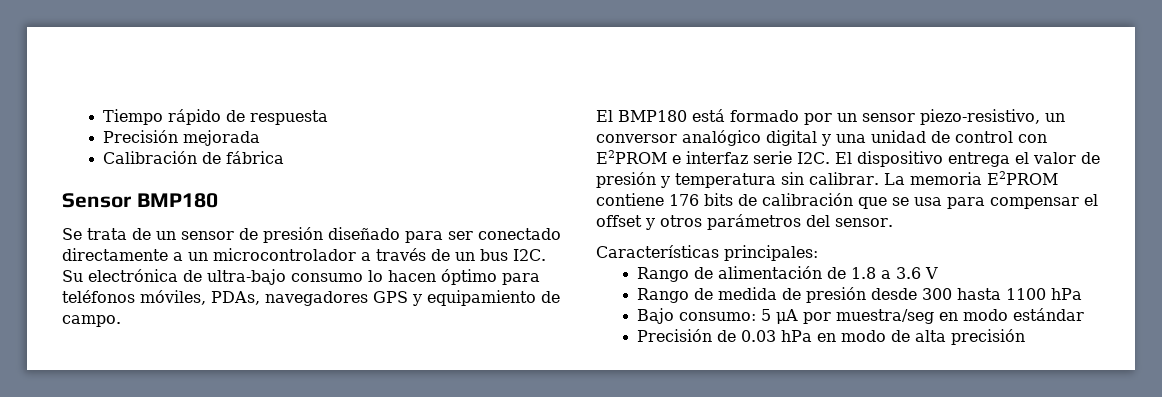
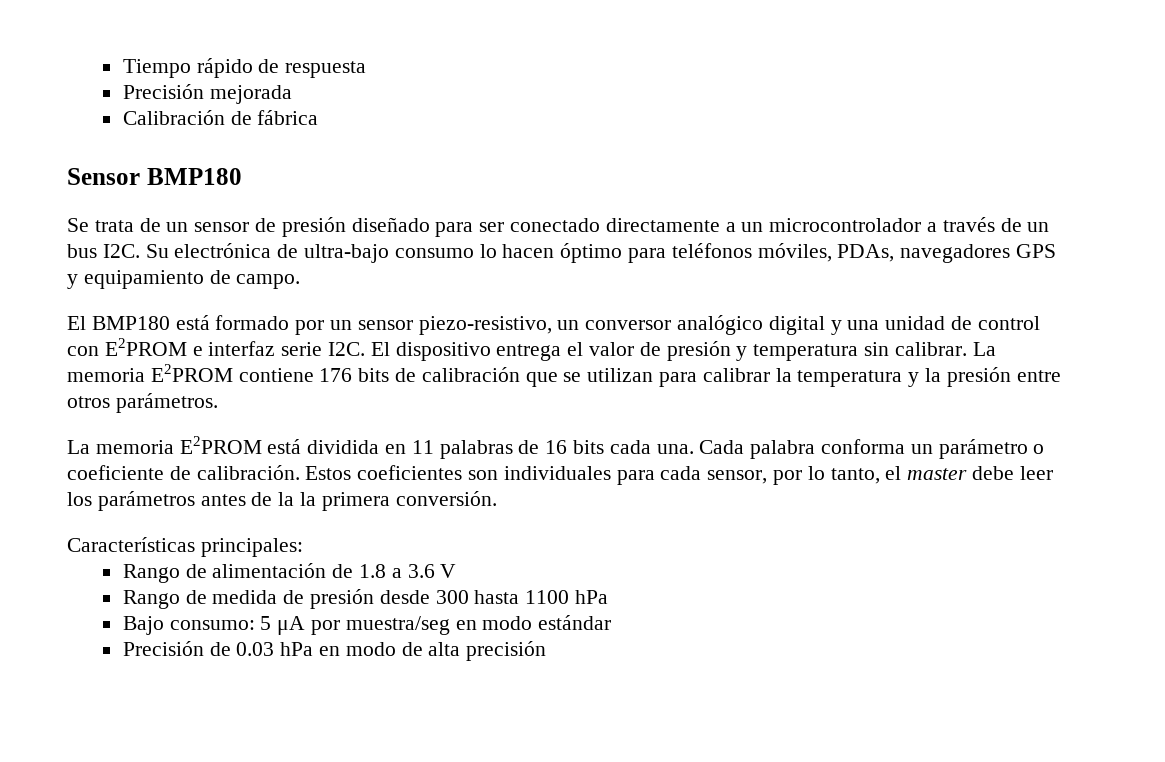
[914,194,1098,209] [596,214,893,230] usa para compensar el offset y otros parámetros del sensor. -> [587,367,1061,387] [67,393,218,413] [67,436,1045,459] [67,465,1053,485] [67,491,497,511] utilizan para calibrar la temperatura y la presión entre otros parámetros. // La memoria E2PROM está dividida en 11 palabras de 16 bits cada una. Cada palabra conforma un parámetro o coeficiente de calibración. Estos coeficientes son individuales para cada sensor, por lo tanto, el master debe leer los parámetros antes de la la primera conversión.

